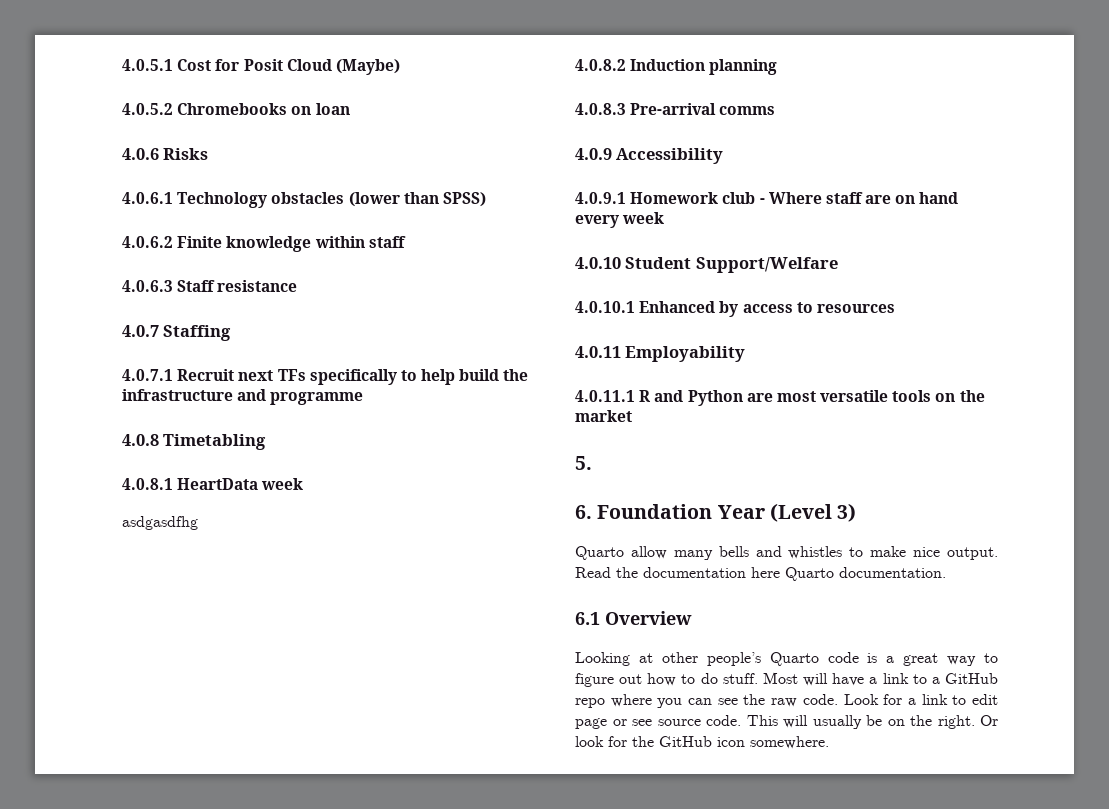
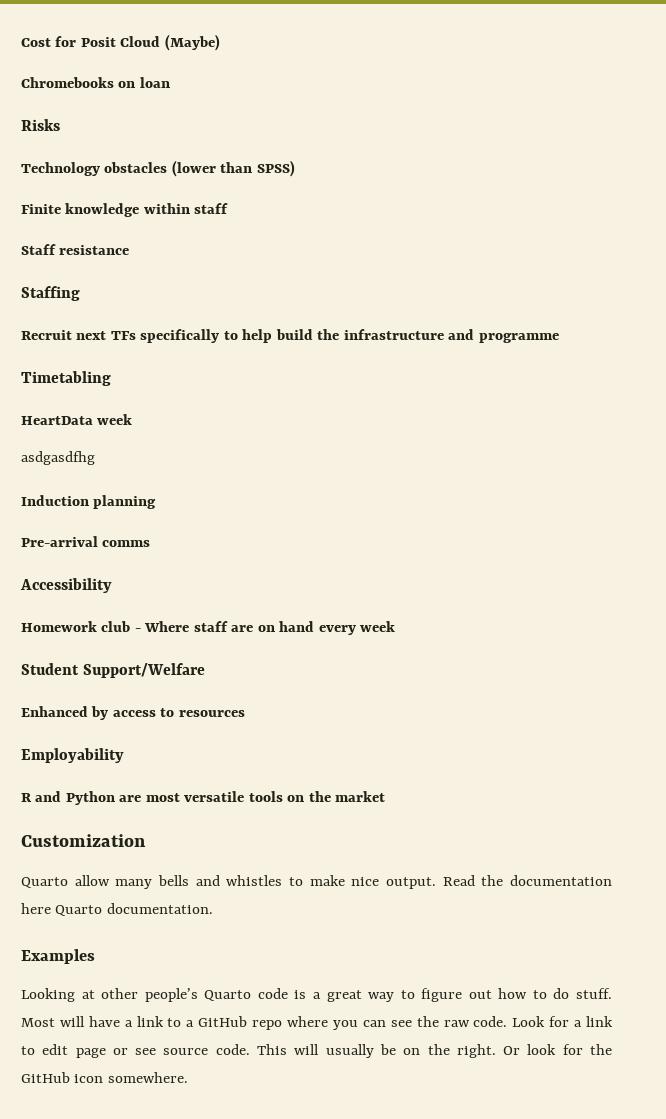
[122,59,173,71] 4.0.5.1 -> (21, 42) none
[122,103,173,115] 4.0.5.2 -> (220, 42) none
[122,148,159,160] 4.0.6 -> (170, 82) none
[122,192,173,204] 4.0.6.1 -> (60, 125) none
[122,236,173,248] 4.0.6.2 -> (295, 168) none
[122,280,173,292] 4.0.6.3 -> (229, 208) none
[122,325,159,337] 4.0.7 -> (130, 250) none
[122,369,173,381] 4.0.7.1 -> (80, 293) none
[122,434,159,446] 4.0.8 -> (559, 338) none
[122,478,173,490] 4.0.8.1 -> (111, 378) none
[575,59,626,71] 4.0.8.2 -> (95, 458) none
[575,103,626,115] 4.0.8.3 -> (157, 502) none
[575,148,612,160] 4.0.9 -> (151, 543) none
[575,192,626,204] 4.0.9.1 -> (112, 585) none
[575,257,621,269] 4.0.10 -> (396, 626) none
[575,301,635,313] 4.0.10.1 -> (205, 670) none
[575,346,621,358] 4.0.11 -> (245, 713) none
[575,390,635,402] 4.0.11.1 -> (124, 755) none
[575,456,592,470] [575,503,857,522] 5. // 6. Foundation Year (Level 3) -> [21,834,146,847] Customization
[575,611,692,625] 6.1 Overview -> [21,949,95,964] Examples

